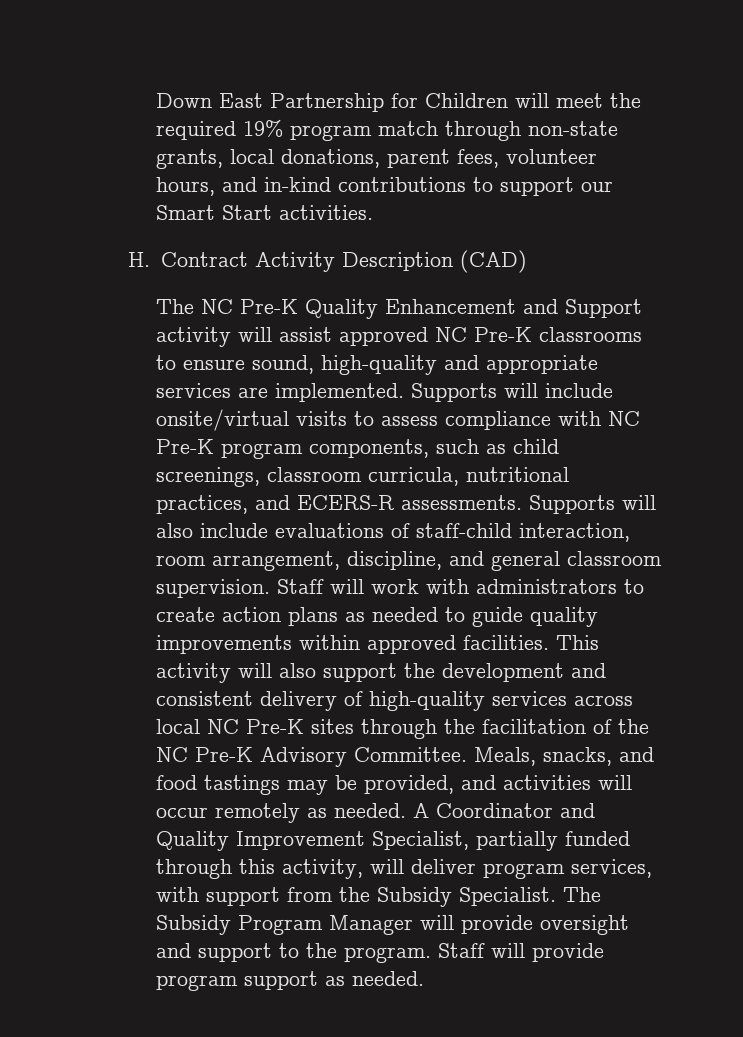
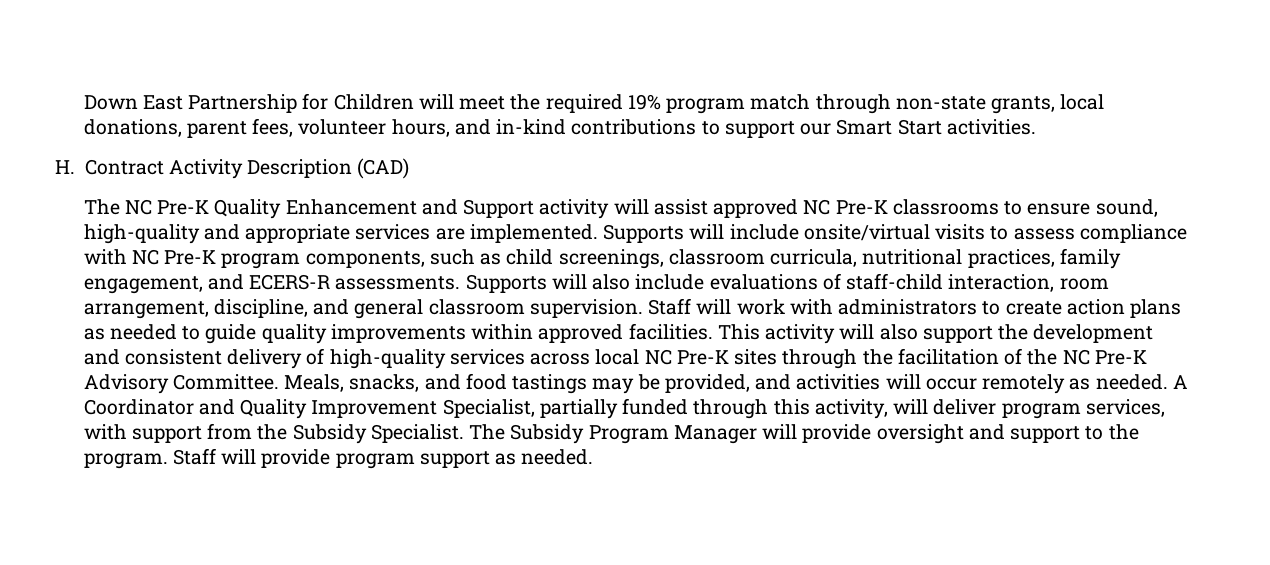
(249, 504) none -> [1059,248,1121,269] [83,276,203,294] family engagement,

